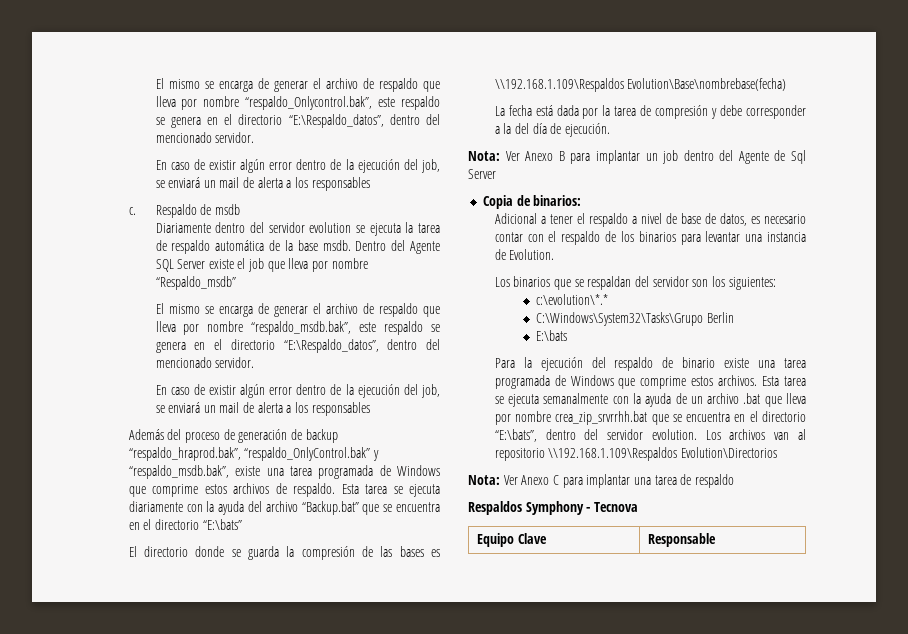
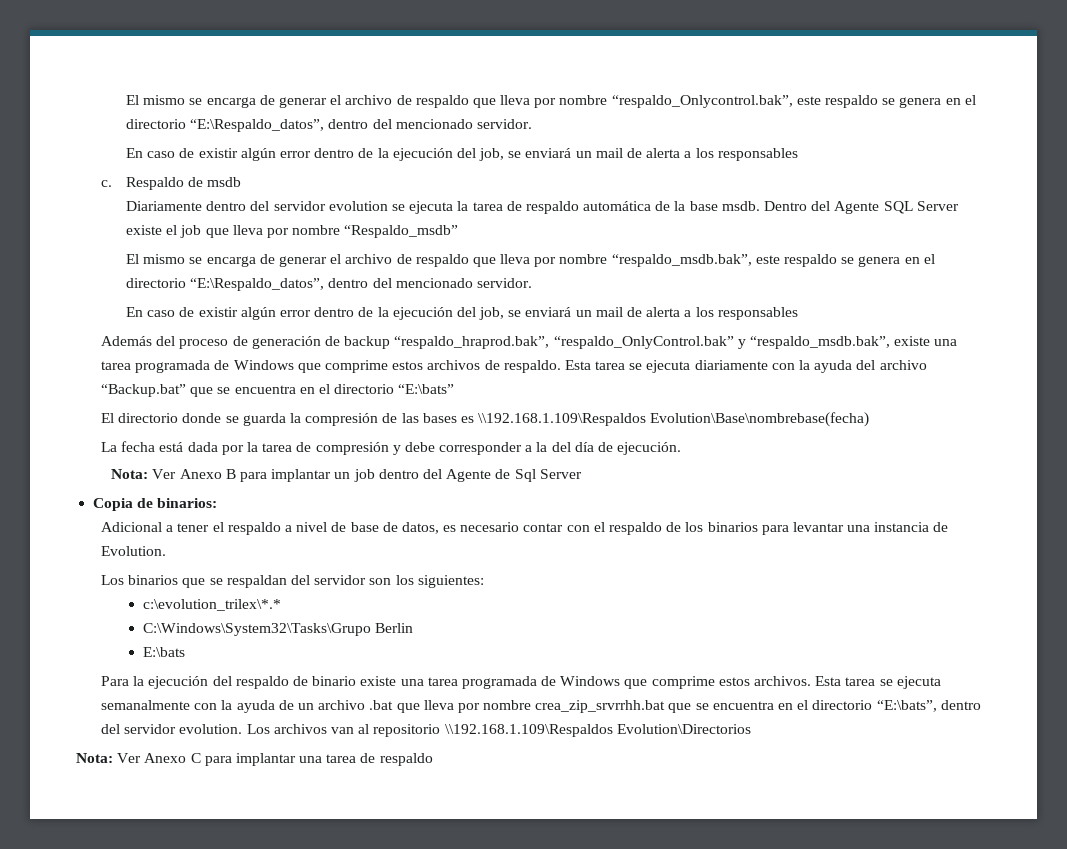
[536,294,609,305] c:\evolution\*.* -> [143,599,282,611] c:\evolution_trilex\*.*
[468,501,638,515] [477,533,547,547] [648,533,717,547] // Respaldos Symphony - Tecnova // Equipo Clave | Responsable -> (433, 759) none

